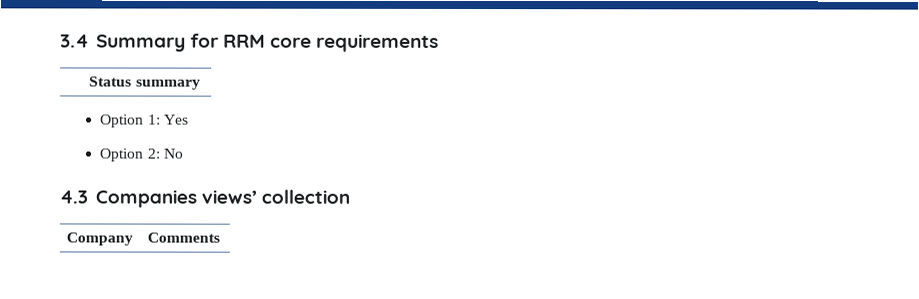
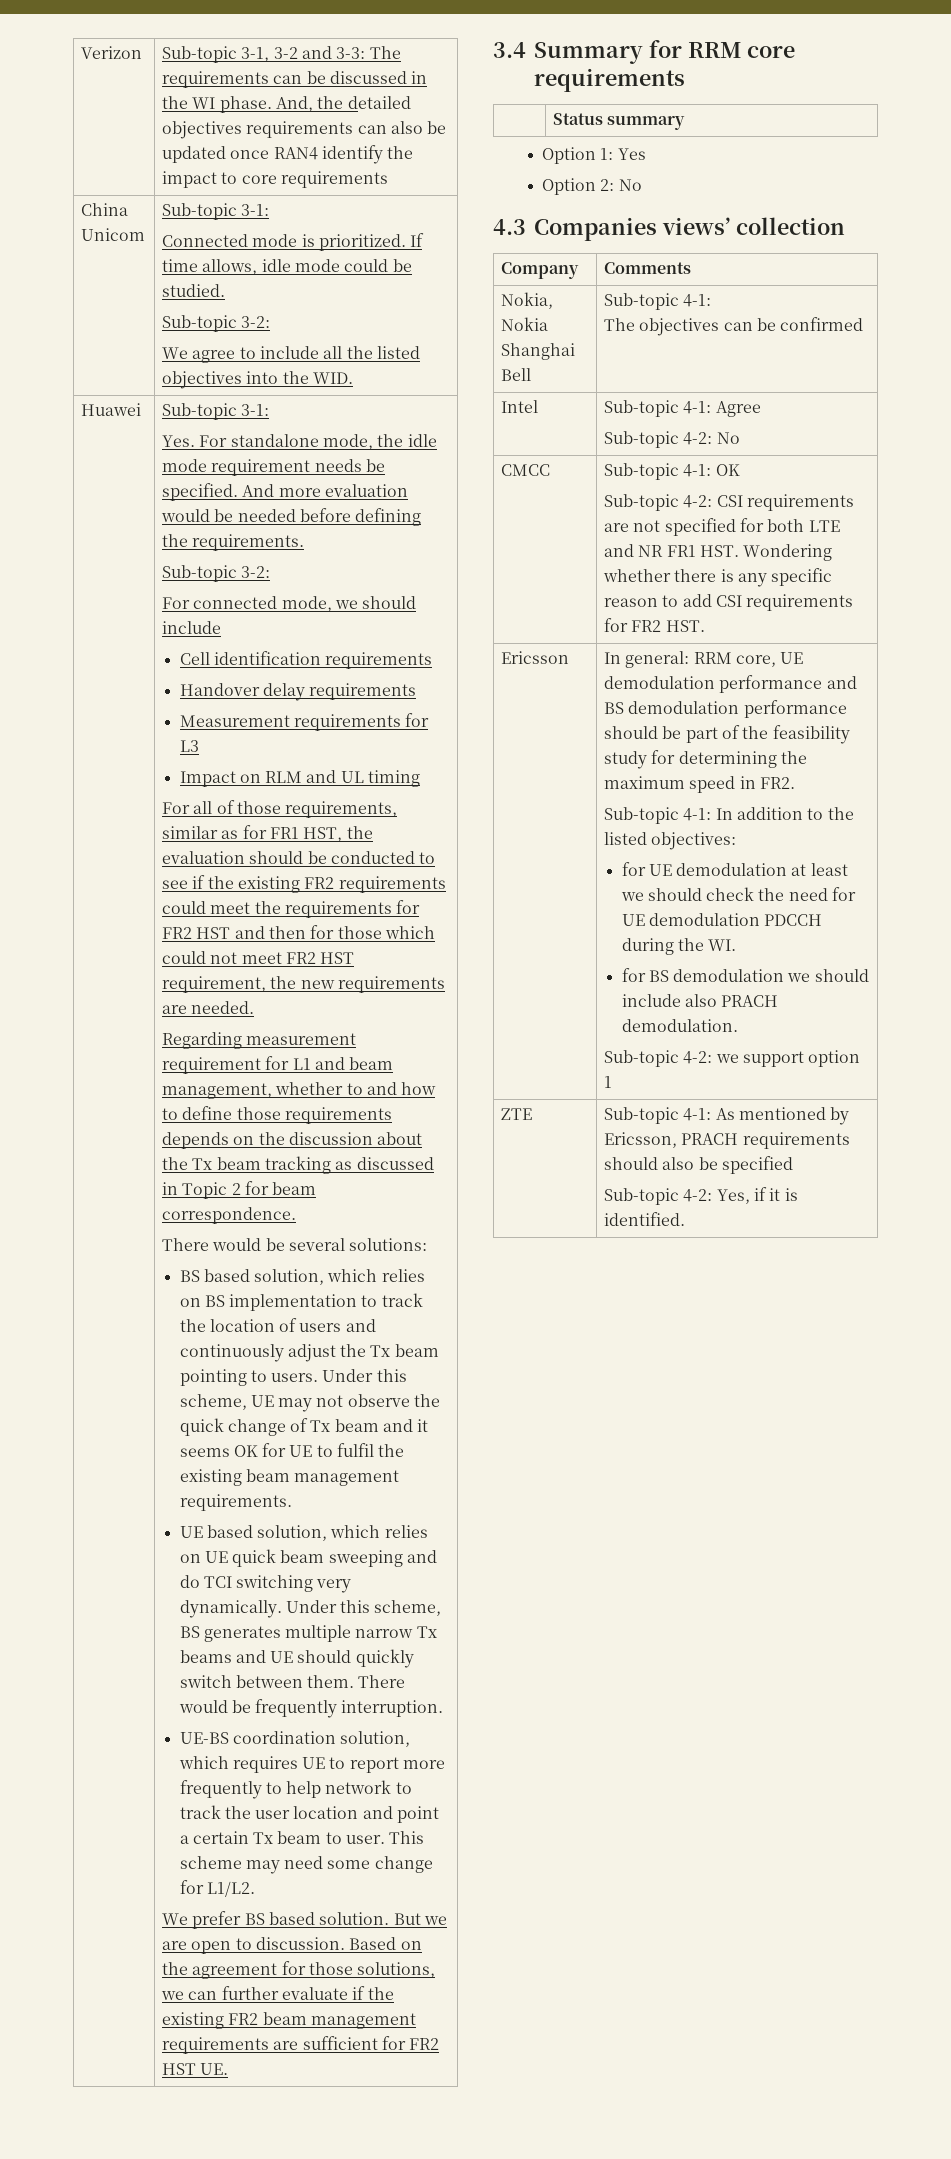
(60, 41) none -> [80,46,142,59] [161,46,401,63] [161,71,428,88] [161,96,411,113] [161,121,447,139] [161,145,414,164] [161,171,388,188] [80,203,128,216] [80,228,145,241] [161,203,270,220] [161,233,425,251] [161,259,412,275] [161,284,225,297] [161,315,271,332] [161,346,420,363] [161,371,353,389] [80,403,141,416] [161,403,270,420] [161,434,437,450] [161,459,385,476] [161,483,408,501] [160,508,422,526] [161,534,305,551] [161,565,271,582] [161,596,417,612] [161,621,221,634] [179,651,433,669] [179,683,417,701] [179,713,430,731] [179,740,199,752] [179,770,421,787] [161,800,398,818] [161,825,373,842] [161,851,436,864] [161,875,446,893] [161,900,421,918] [161,925,435,939] [161,951,355,964] [161,976,445,993] [161,1001,255,1014] [161,1032,357,1049] [161,1056,394,1074] [161,1082,437,1099] [161,1106,392,1124] [161,1132,423,1149] [161,1156,434,1174] [161,1181,317,1199] [161,1207,296,1224] [161,1238,428,1251] [179,1269,425,1285] [179,1293,423,1311] [179,1318,376,1332] [179,1344,439,1362] [179,1369,407,1386] [179,1394,441,1412] [179,1418,429,1436] [179,1443,405,1457] [179,1469,400,1486] [179,1494,292,1511] [179,1525,428,1541] [179,1549,438,1567] [179,1575,352,1593] [179,1600,442,1618] [179,1625,437,1642] [179,1649,414,1668] [179,1675,406,1688] [178,1699,444,1718] [179,1731,411,1747] [178,1756,446,1773] [179,1780,412,1799] [179,1805,440,1823] [179,1831,425,1844] [179,1856,433,1874] [179,1880,255,1897] [161,1911,447,1929] [161,1937,422,1954] [161,1961,436,1979] [160,1986,394,2000] [161,2012,416,2029] [161,2036,440,2054] [161,2063,229,2075] Verizon | Sub-topic 3-1, 3-2 and 3-3: The requirements can be discussed in the WI phase. And, the detailed objectives requirements can also be updated once RAN4 identify the impact to core requirements // China Unicom | Sub-topic 3-1: // Connected mode is prioritized. If time allows, idle mode could be studied. // Sub-topic 3-2: // We agree to include all the listed objectives into the WID. // Huawei | Sub-topic 3-1: // Yes. For standalone mode, the idle mode requirement needs be specified. And more evaluation would be needed before defining the requirements. // Sub-topic 3-2: // For connected mode, we should include // Cell identification requirements // Handover delay requirements // Measurement requirements for L3 // Impact on RLM and UL timing // For all of those requirements, similar as for FR1 HST, the evaluation should be conducted to see if the existing FR2 requirements could meet the requirements for FR2 HST and then for those which could not meet FR2 HST requirement, the new requirements are needed. // Regarding measurement requirement for L1 and beam management, whether to and how to define those requirements depends on the discussion about the Tx beam tracking as discussed in Topic 2 for beam correspondence. // There would be several solutions: // BS based solution, which relies on BS implementation to track the location of users and continuously adjust the Tx beam pointing to users. Under this scheme, UE may not observe the quick change of Tx beam and it seems OK for UE to fulfil the existing beam management requirements. // UE based solution, which relies on UE quick beam sweeping and do TCI switching very dynamically. Under this scheme, BS generates multiple narrow Tx beams and UE should quickly switch between them. There would be frequently interruption. // UE-BS coordination solution, which requires UE to report more frequently to help network to track the user location and point a certain Tx beam to user. This scheme may need some change for L1/L2. // We prefer BS based solution. But we are open to discussion. Based on the agreement for those solutions, we can further evaluate if the existing FR2 beam management requirements are sufficient for FR2 HST UE. //
(221, 237) none -> [500,292,553,309] [500,317,548,331] [500,343,575,360] [500,368,531,381] [603,293,712,310] [603,317,864,336] [500,400,538,413] [603,400,761,417] [603,431,740,448] [500,464,550,476] [603,463,740,480] [603,494,854,511] [603,518,840,536] [603,544,833,561] [602,568,833,587] [603,594,854,611] [603,618,705,632] [500,651,569,664] [603,651,804,668] [603,675,857,693] [603,700,847,718] [603,725,850,744] [603,750,807,769] [603,776,795,793] [603,807,854,824] [603,832,737,850] [621,862,848,876] [620,887,857,901] [621,913,823,926] [621,938,737,955] [621,968,869,982] [621,994,779,1007] [621,1019,738,1032] [603,1050,861,1067] [603,1076,612,1088] [500,1108,532,1120] [603,1107,850,1125] [603,1132,850,1149] [603,1156,793,1174] [603,1187,798,1205] [603,1212,685,1226] // Nokia, Nokia Shanghai Bell | Sub-topic 4-1: // The objectives can be confirmed // Intel | Sub-topic 4-1: Agree // Sub-topic 4-2: No // CMCC | Sub-topic 4-1: OK // Sub-topic 4-2: CSI requirements are not specified for both LTE and NR FR1 HST. Wondering whether there is any specific reason to add CSI requirements for FR2 HST. // Ericsson | In general: RRM core, UE demodulation performance and BS demodulation performance should be part of the feasibility study for determining the maximum speed in FR2. // Sub-topic 4-1: In addition to the listed objectives: // for UE demodulation at least we should check the need for UE demodulation PDCCH during the WI. // for BS demodulation we should include also PRACH demodulation. // Sub-topic 4-2: we support option 1 // ZTE | Sub-topic 4-1: As mentioned by Ericsson, PRACH requirements should also be specified // Sub-topic 4-2: Yes, if it is identified.

